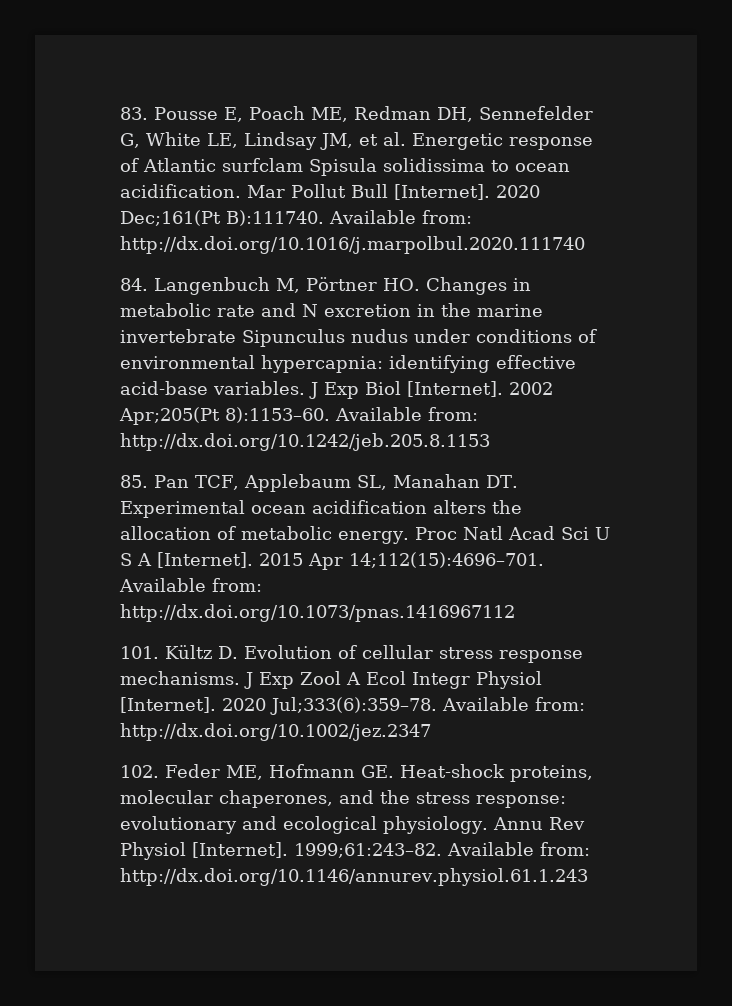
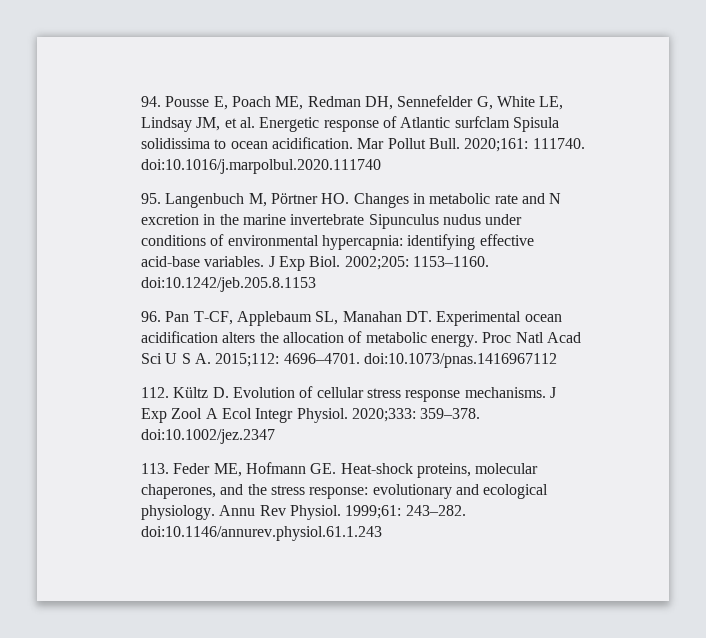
[119,107,148,120] 83. -> [141,96,162,107] 94.
[350,184,540,200] [119,210,472,226] [119,236,585,254] [119,278,148,291] Bull [Internet]. 2020 Dec;161(Pt B):111740. Available from: http://dx.doi.org/10.1016/j.marpolbul.2020.111740 // 84. -> [428,138,585,152] [141,159,382,174] [141,193,162,204] Bull. 2020;161: 111740. doi:10.1016/j.marpolbul.2020.111740 // 95.
[364,381,553,397] [118,407,478,425] [119,433,490,451] [119,475,239,490] Biol [Internet]. 2002 Apr;205(Pt 8):1153–60. Available from: http://dx.doi.org/10.1242/jeb.205.8.1153 // 85. Pan TCF, -> [309,256,489,270] [141,277,317,292] [141,311,233,325] Biol. 2002;205: 1153–1160. doi:10.1242/jeb.205.8.1153 // 96. Pan T-CF,
[136,552,544,570] [118,578,262,592] [119,604,515,622] [119,646,159,659] A [Internet]. 2015 Apr 14;112(15):4696–701. Available from: http://dx.doi.org/10.1073/pnas.1416967112 // 101. -> [194,353,557,368] [141,387,170,398] A. 2015;112: 4696–4701. doi:10.1073/pnas.1416967112 // 112.
[475,671,542,689] [119,697,585,715] [119,723,431,741] [119,765,159,778] Physiol [Internet]. 2020 Jul;333(6):359–78. Available from: http://dx.doi.org/10.1002/jez.2347 // 102. -> [296,408,481,423] [141,429,276,444] [141,463,170,474] Physiol. 2020;333: 359–378. doi:10.1002/jez.2347 // 113.
[119,842,590,860] [119,868,588,886] Physiol [Internet]. 1999;61:243–82. Available from: http://dx.doi.org/10.1146/annurev.physiol.61.1.243 -> [289,505,466,520] [141,526,383,541] Physiol. 1999;61: 243–282. doi:10.1146/annurev.physiol.61.1.243

